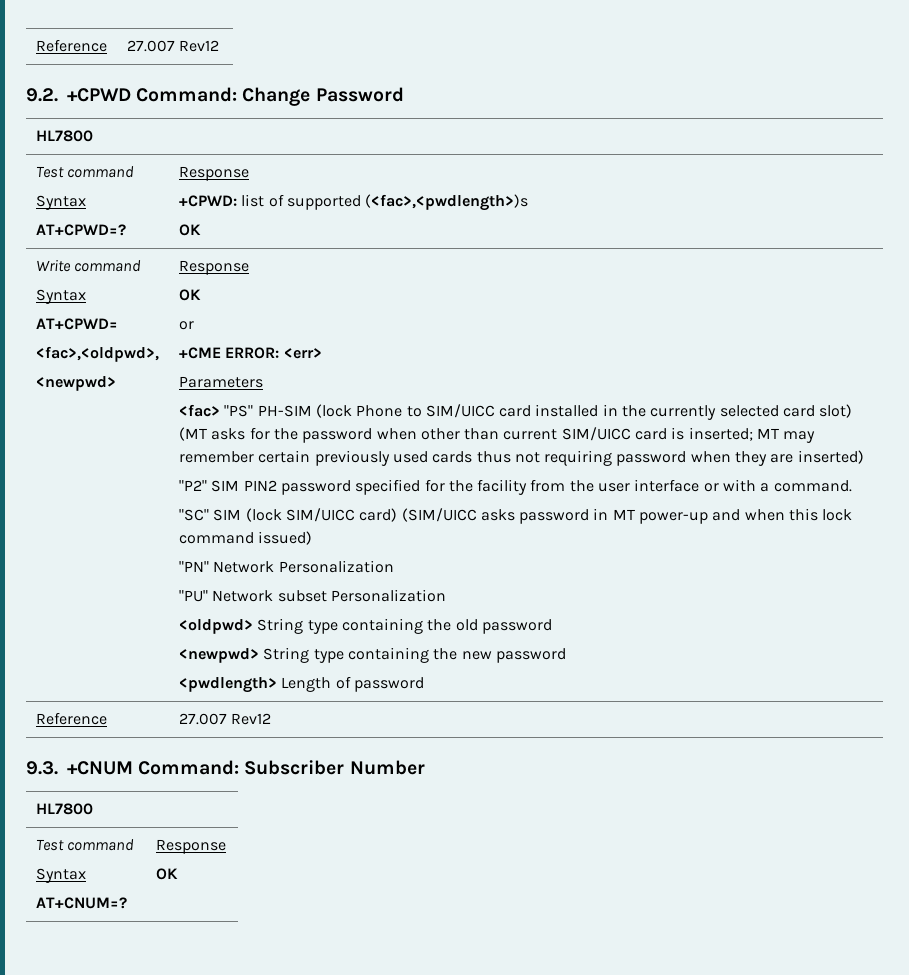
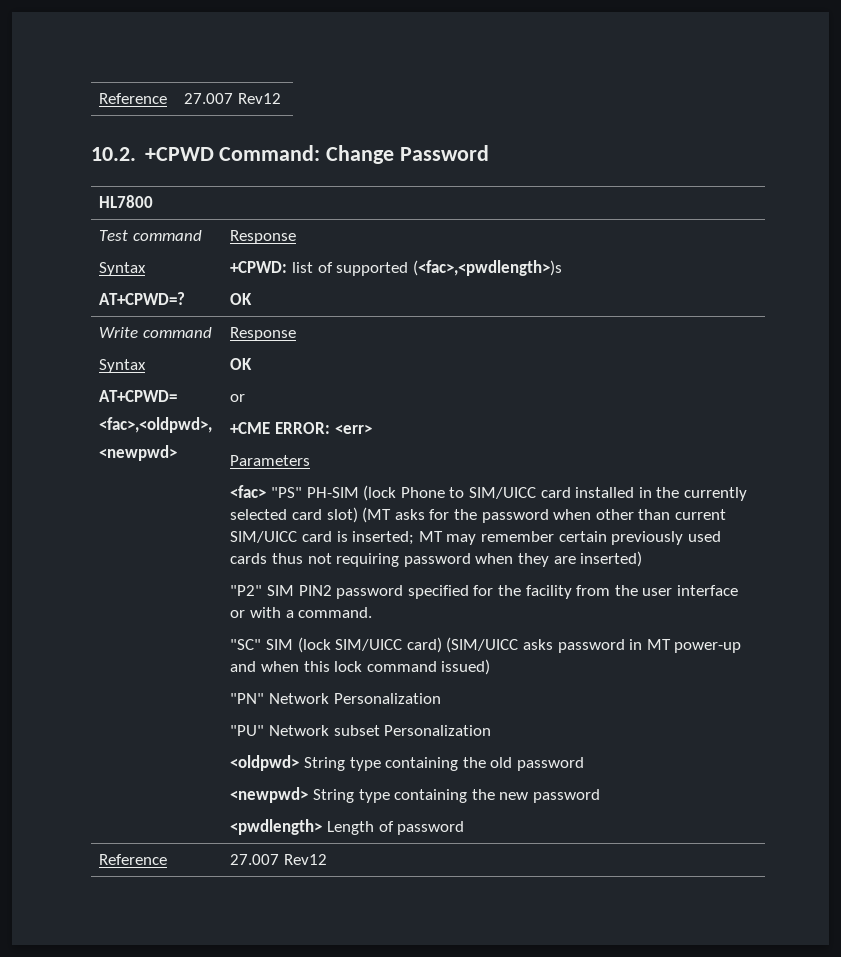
[35,39,107,52] [126,40,220,52] [26,88,58,102] Reference | 27.007 Rev12 // 9.2. -> [99,93,168,104] [184,93,282,104] [91,147,136,161] Reference | 27.007 Rev12 // 10.2.
[26,760,425,775] [35,803,93,815] [35,839,135,851] [35,868,86,883] [35,897,127,909] [155,839,226,854] [155,868,178,880] // 9.3. +CNUM Command: Subscriber Number // HL7800 // Test command // Syntax // AT+CNUM=? | Response // OK -> (328, 859) none

